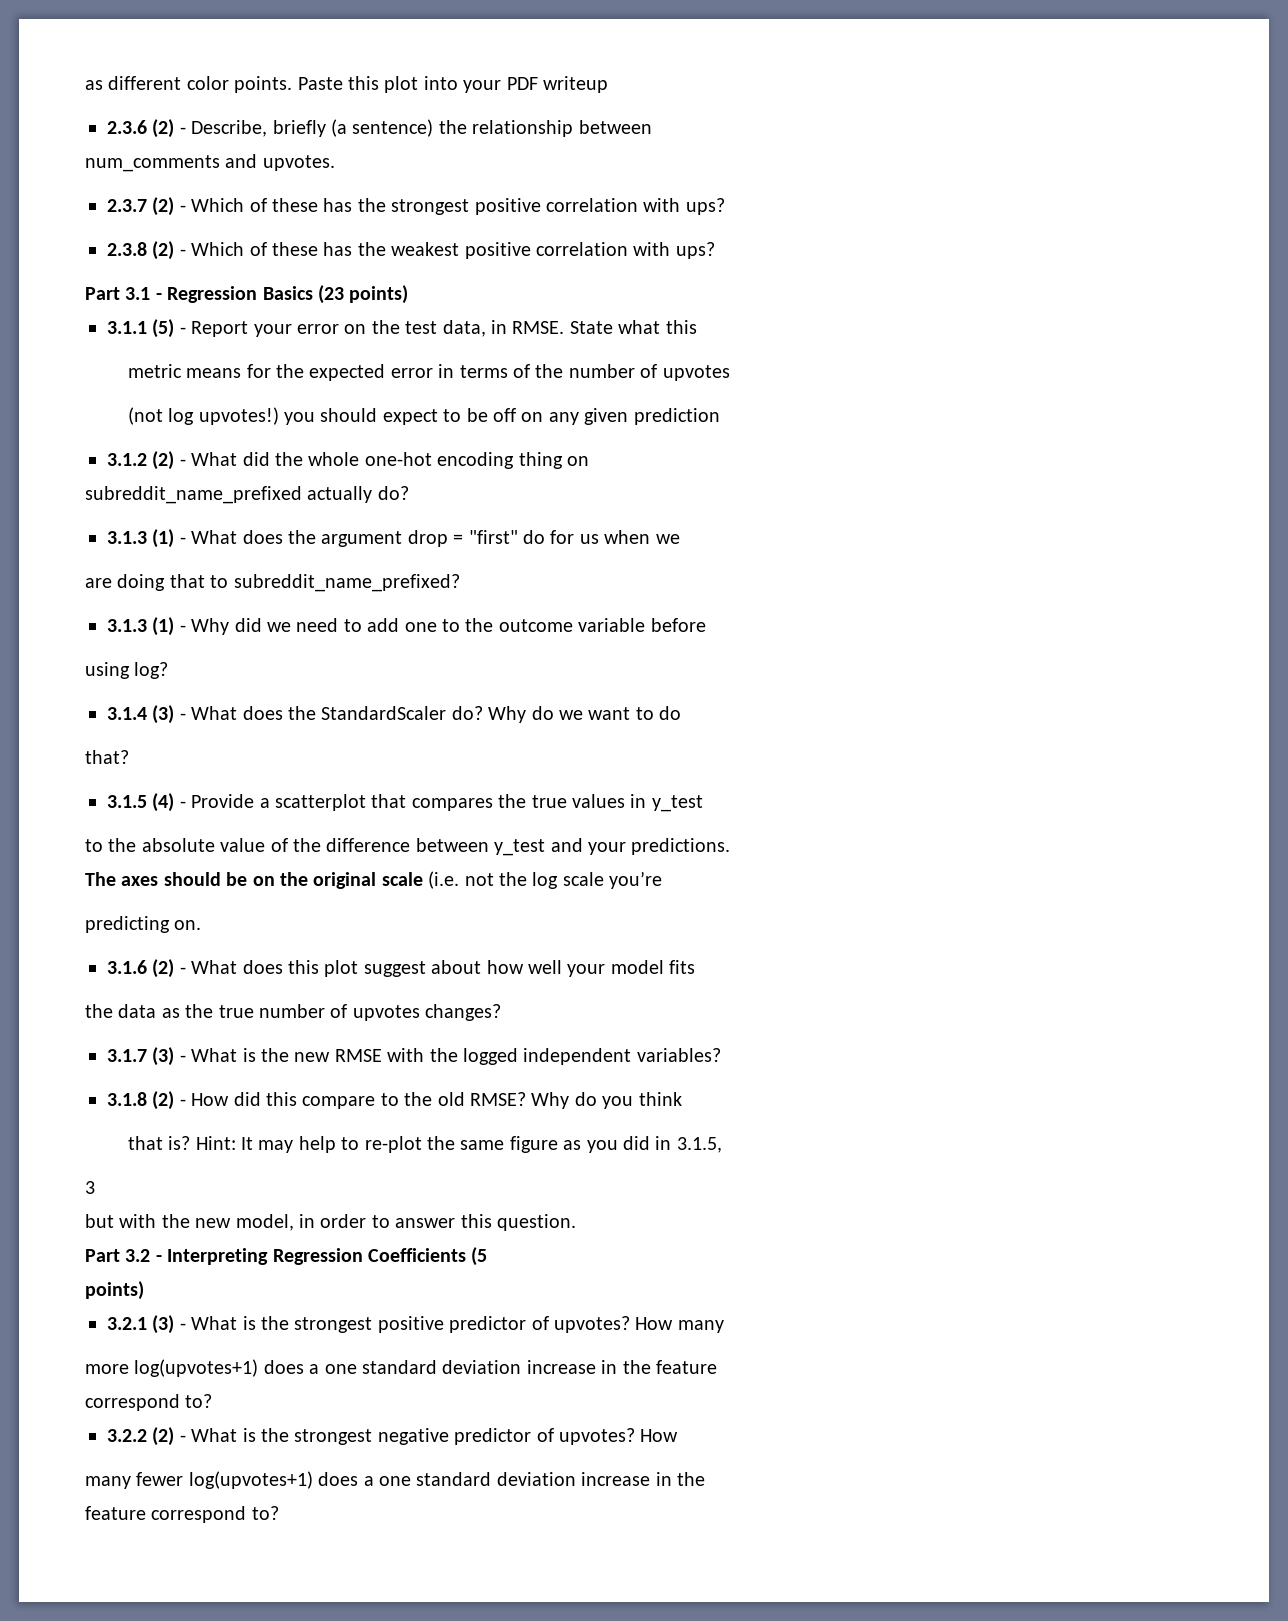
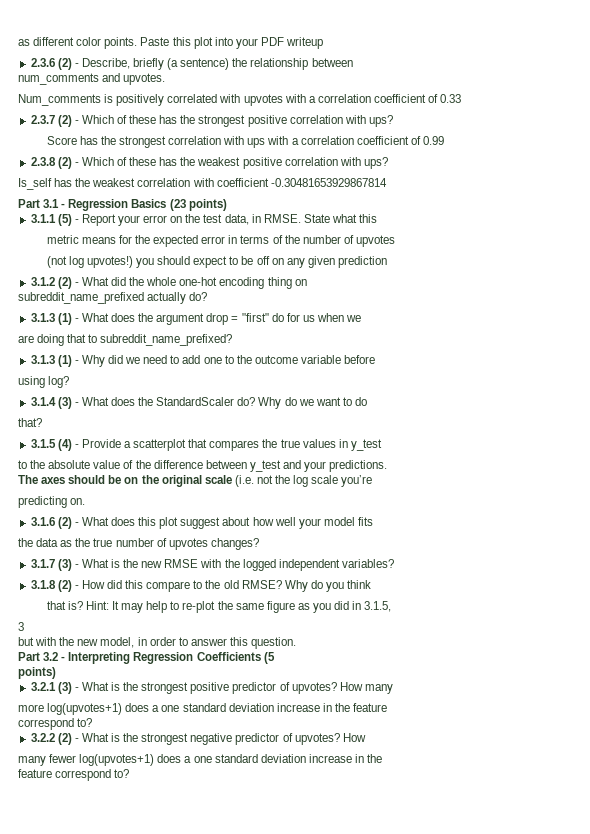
(335, 163) none -> [18,94,462,106] // Num_comments is positively correlated with upvotes with a correlation coefficient of 0.33
(725, 206) none -> [46,136,444,148] // Score has the strongest correlation with ups with a correlation coefficient of 0.99
(715, 250) none -> [18,178,387,190] // Is_self has the weakest correlation with coefficient -0.30481653929867814

